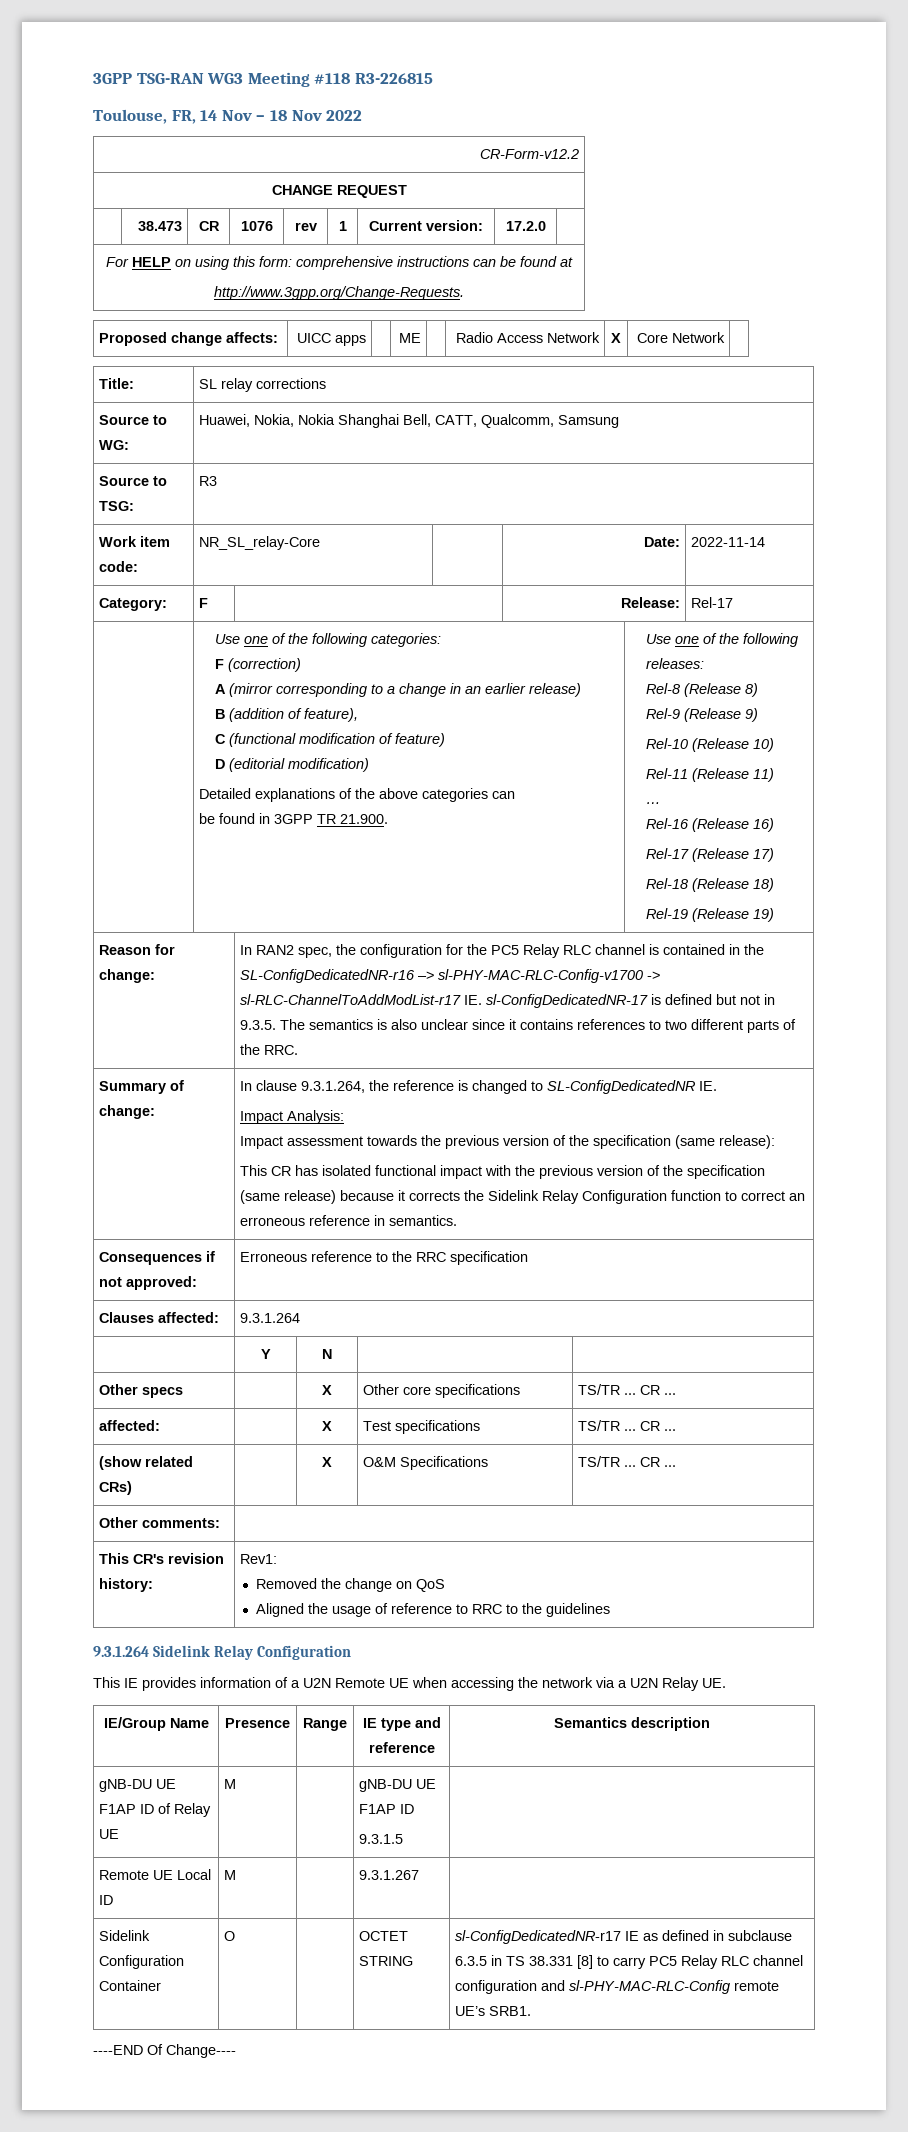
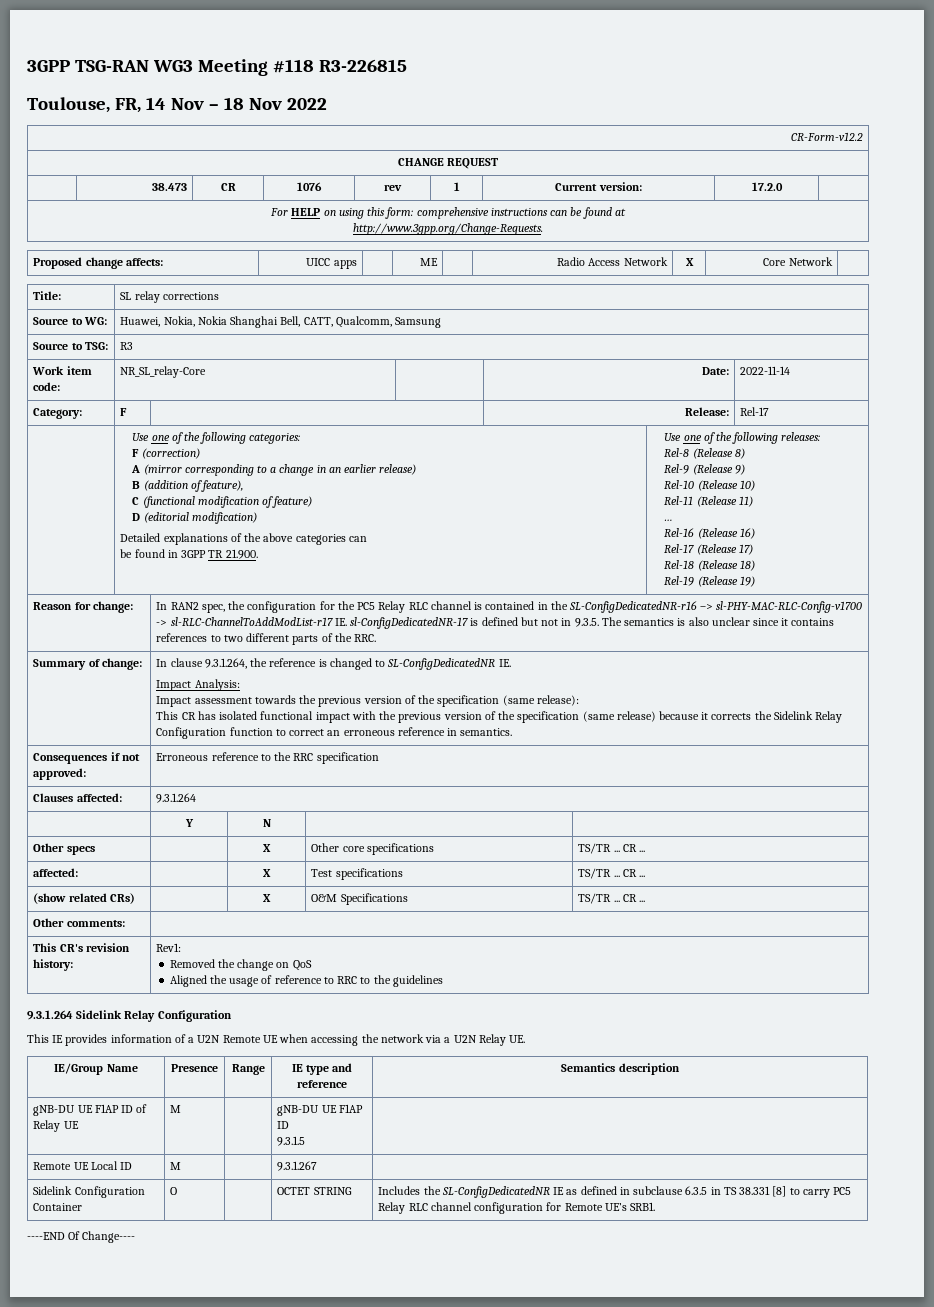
[455,1930,622,1944] sl-ConfigDedicatedNR-r17 -> [378,1186,550,1198] Includes the SL-ConfigDedicatedNR
[541,1980,780,1994] and sl-PHY-MAC-RLC-Config remote -> [546,1202,603,1211] for Remote

